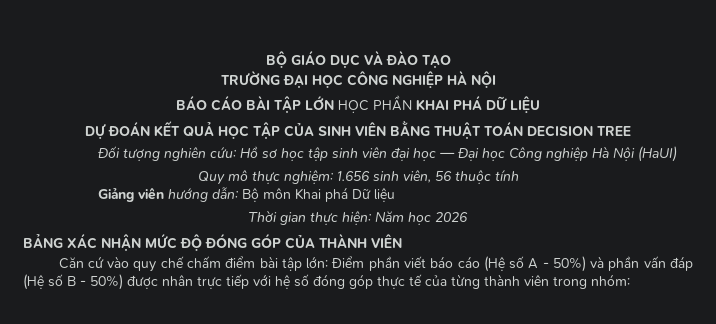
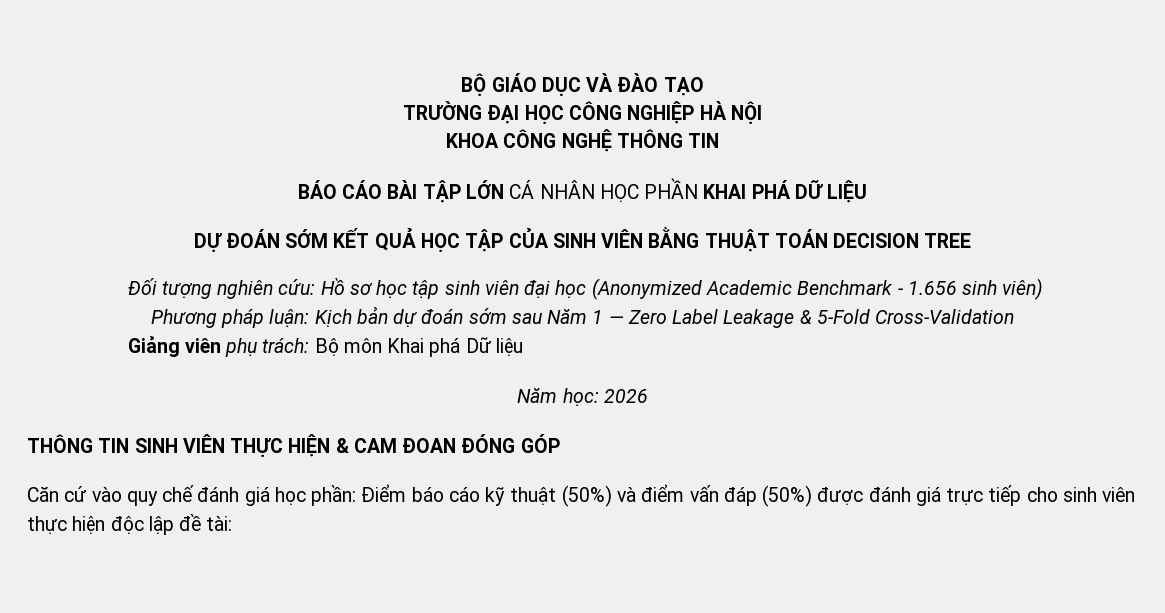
(496, 79) none -> [445,129,720,152] // KHOA CÔNG NGHỆ THÔNG TIN
(334, 102) none -> [509,180,595,199] CÁ NHÂN
(150, 128) none -> [285,229,329,248] SỚM
[439,146,677,162] [197,169,519,185] — Đại học Công nghiệp Hà Nội (HaUI) // Quy mô thực nghiệm: 1.656 sinh viên, 56 thuộc tính -> [591,278,1044,300] [150,307,1015,328] (Anonymized Academic Benchmark - 1.656 sinh viên) // Phương pháp luận: Kịch bản dự đoán sớm sau Năm 1 — Zero Label Leakage & 5-Fold Cross-Validation
[167,187,239,202] hướng dẫn: -> [225,338,310,357] phụ trách:
[249,210,468,225] [23,233,202,251] Thời gian thực hiện: Năm học 2026 // BẢNG XÁC NHẬN MỨC ĐỘ -> [517,388,648,406] [27,434,457,457] Năm học: 2026 // THÔNG TIN SINH VIÊN THỰC HIỆN & CAM ĐOAN
[285,233,402,249] CỦA THÀNH VIÊN -> (560, 443) none
[186,256,693,272] [23,274,630,290] chấm điểm bài tập lớn: Điểm phần viết báo cáo (Hệ số A - 50%) và phần vấn đáp (Hệ số B - 50%) được nhân trực tiếp với hệ số đóng góp thực tế của từng thành viên trong nhóm: -> [197,484,1136,507] [27,514,233,535] đánh giá học phần: Điểm báo cáo kỹ thuật (50%) và điểm vấn đáp (50%) được đánh giá trực tiếp cho sinh viên thực hiện độc lập đề tài:

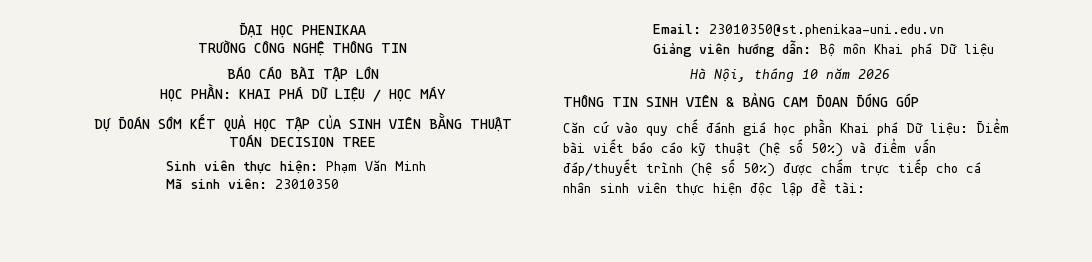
[461,73,704,96] [403,101,762,124] [445,133,499,148] BỘ GIÁO DỤC VÀ ĐÀO TẠO // TRƯỜNG ĐẠI HỌC CÔNG NGHIỆP HÀ NỘI // KHOA -> [239,22,366,38] [198,40,246,53] ĐẠI HỌC PHENIKAA // TRƯỜNG
[509,178,699,202] CÁ NHÂN HỌC PHẦN -> [160,84,231,102] // HỌC PHẦN:
(868, 191) none -> [373,86,446,102] / HỌC MÁY
[127,278,1044,300] [150,307,1015,328] Đối tượng nghiên cứu: Hồ sơ học tập sinh viên đại học (Anonymized Academic Benchmark - 1.656 sinh viên) // Phương pháp luận: Kịch bản dự đoán sớm sau Năm 1 — Zero Label Leakage & 5-Fold Cross-Validation -> [165,160,426,174] [165,178,339,189] [652,24,944,37] Sinh viên thực hiện: Phạm Văn Minh // Mã sinh viên: 23010350 // Email: 23010350@st.phenikaa-uni.edu.vn
[225,338,310,357] phụ trách: -> [737,40,811,57] hướng dẫn:
[517,388,599,406] Năm học: -> [689,68,850,82] Hà Nội, tháng 10 năm
[230,434,349,457] THỰC HIỆN & -> [726,93,775,107] & BẢNG
[311,484,941,507] phần: Điểm báo cáo kỹ thuật (50%) và điểm vấn đáp (50%) được đánh giá -> [804,118,1009,136] [563,138,936,157] [563,159,852,177] phần Khai phá Dữ liệu: Điểm bài viết báo cáo kỹ thuật (hệ số 50%) và điểm vấn đáp/thuyết trình (hệ số 50%) được chấm
(1058, 494) none -> [966,162,981,173] [563,182,591,193] cá nhân

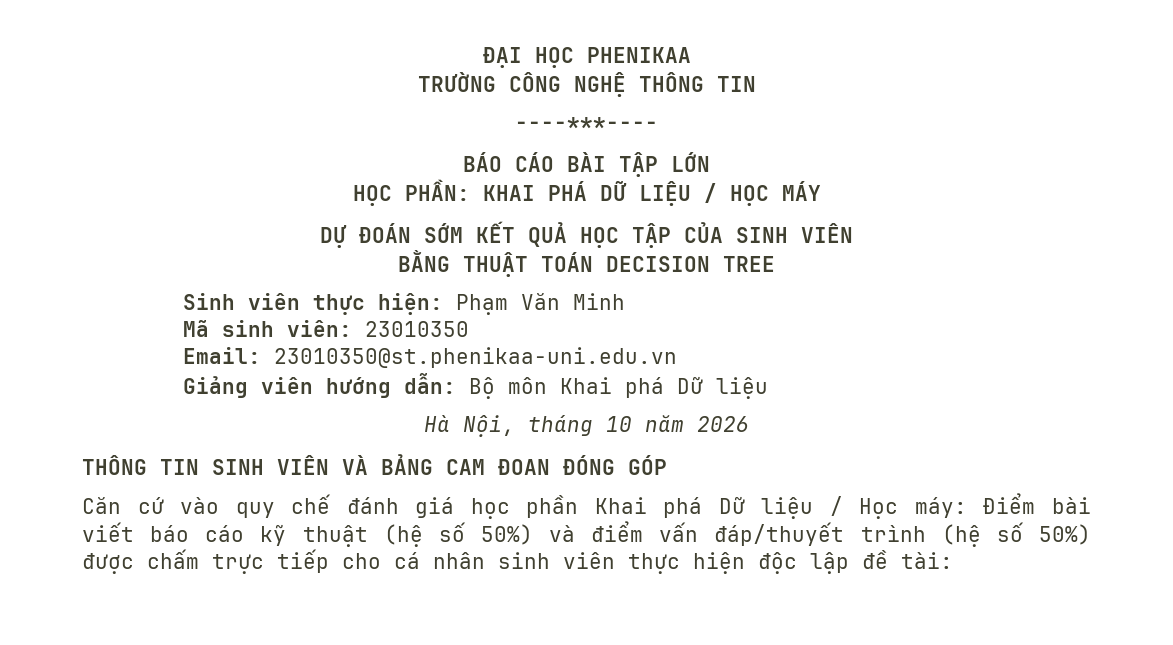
(407, 48) none -> [515,117,658,130] // ----***----
(421, 122) none -> (853, 233) //
[726,97,734,107] & -> [342,455,368,475] VÀ
[930,122,968,136] liệu: -> [761,496,967,519] liệu / Học máy:

